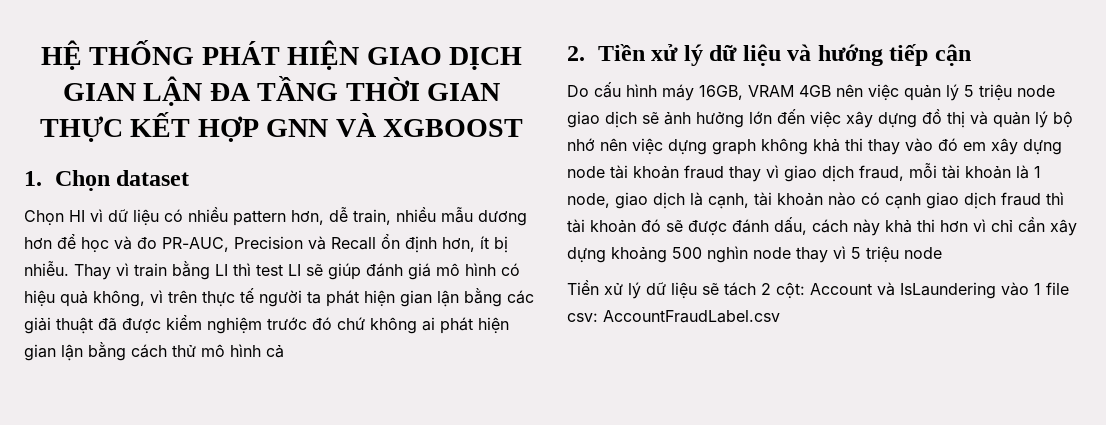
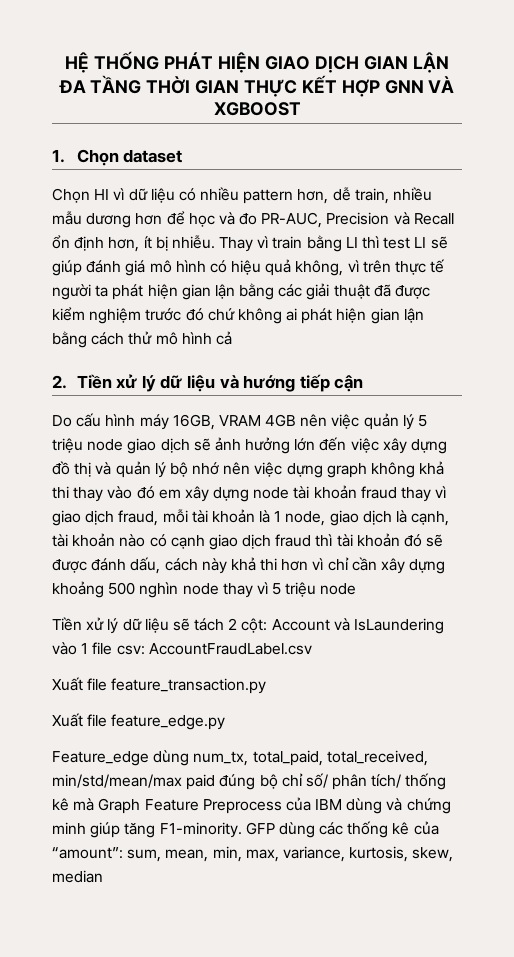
(780, 316) none -> [52,677,267,694] [52,713,226,730] [52,750,428,766] [52,773,447,790] [52,797,451,814] [52,821,439,838] [52,846,454,862] [52,870,103,883] // Xuất file feature_transaction.py // Xuất file feature_edge.py // Feature_edge dùng num_tx, total_paid, total_received, min/std/mean/max paid đúng bộ chỉ số/ phân tích/ thống kê mà Graph Feature Preprocess của IBM dùng và chứng minh giúp tăng F1-minority. GFP dùng các thống kê của “amount”: sum, mean, min, max, variance, kurtosis, skew, median

